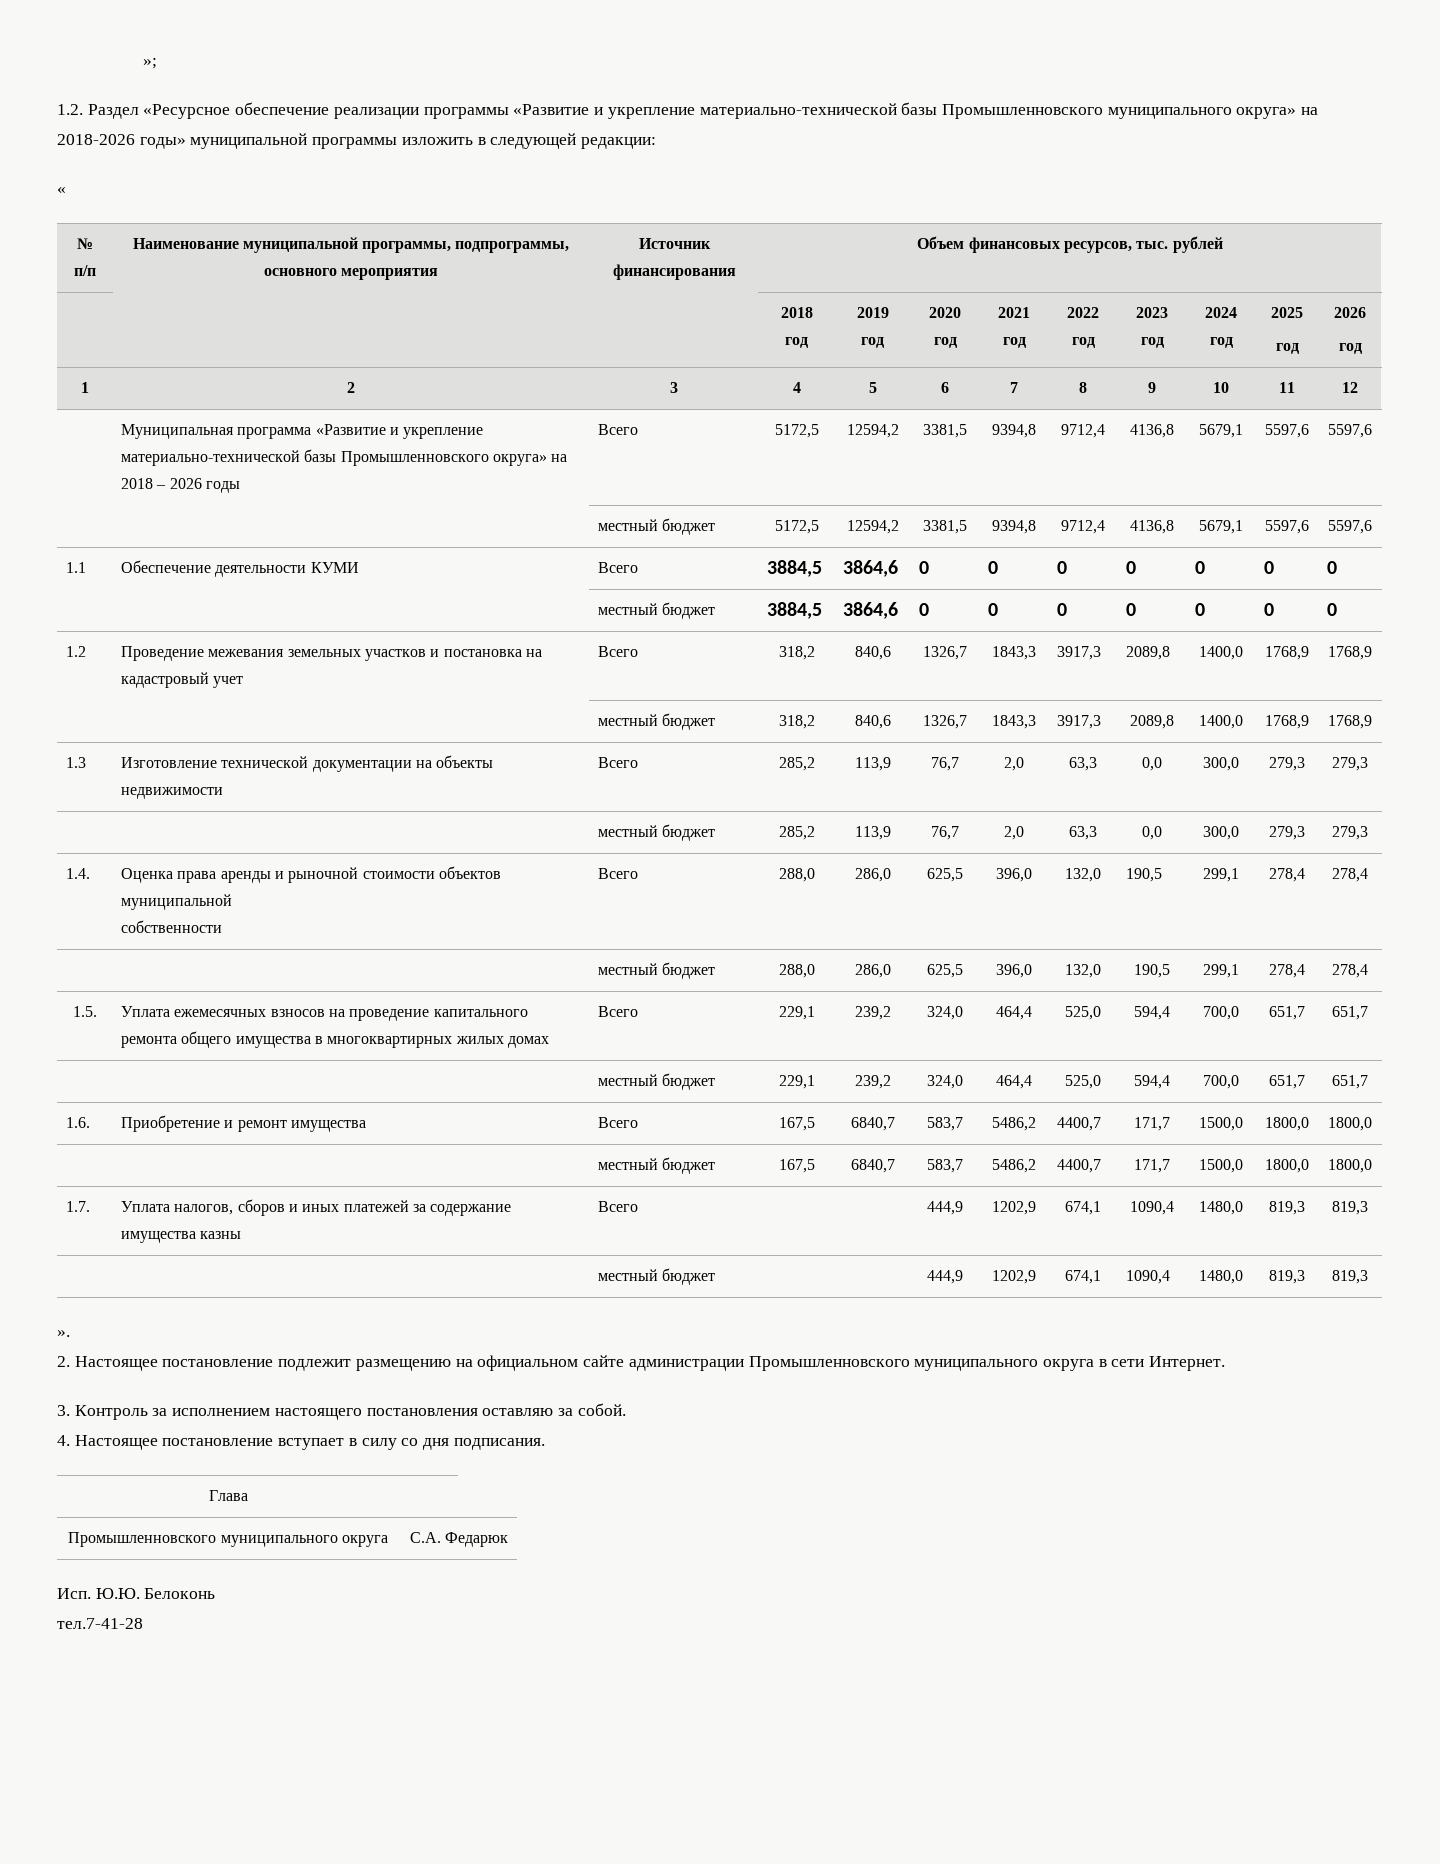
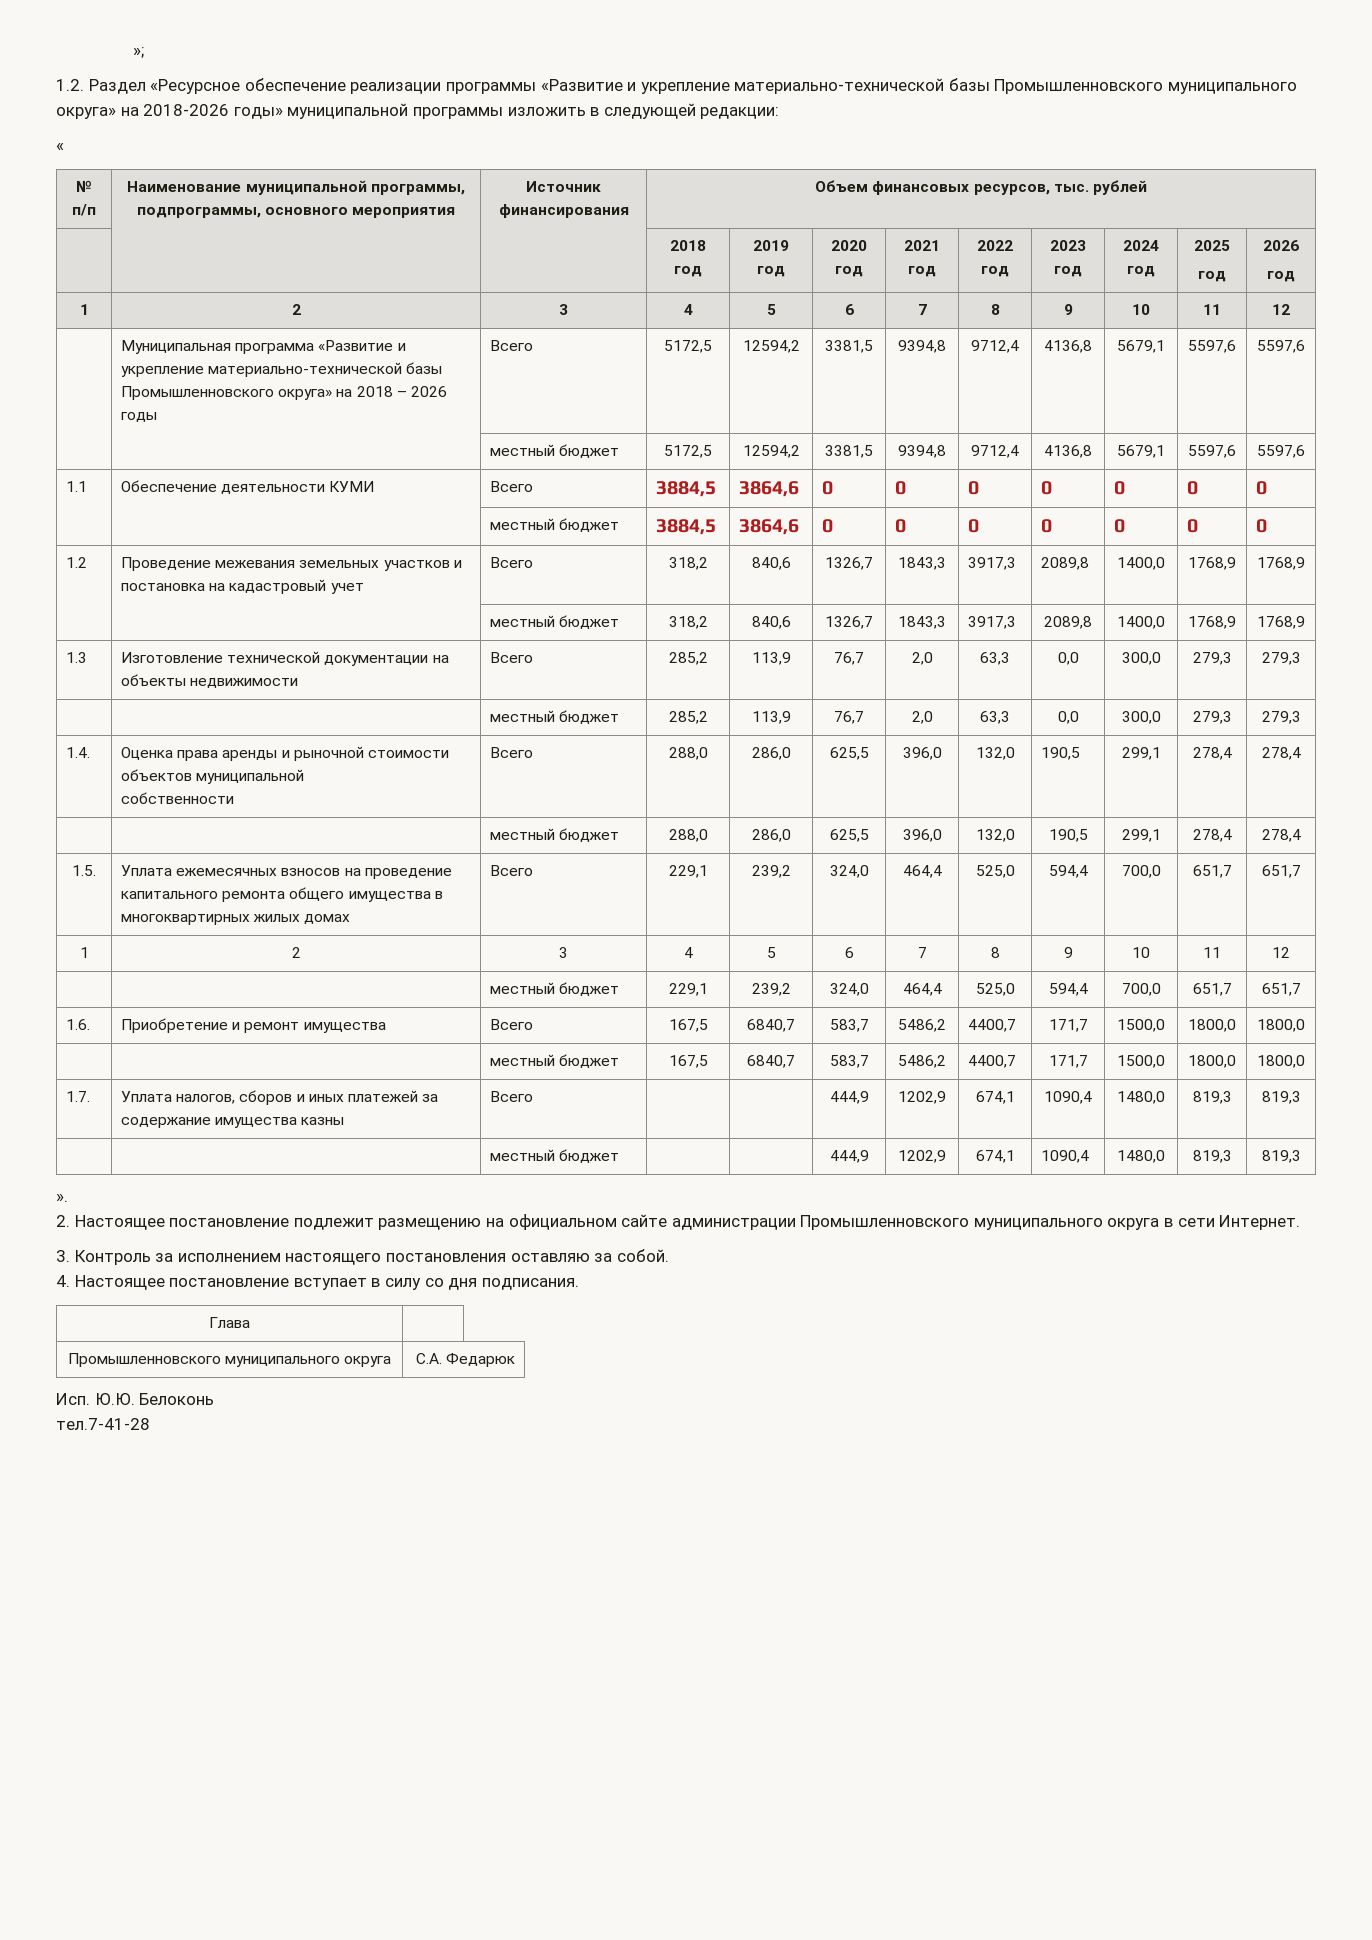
(1368, 1013) none -> [79,947,89,958] [291,947,301,958] [559,947,568,958] [683,947,693,958] [766,947,776,958] [844,947,854,958] [917,947,927,958] [990,947,1000,958] [1063,947,1073,958] [1132,947,1150,958] [1203,947,1221,958] [1272,947,1290,958] // 1 | 2 | 3 | 4 | 5 | 6 | 7 | 8 | 9 | 10 | 11 | 12

